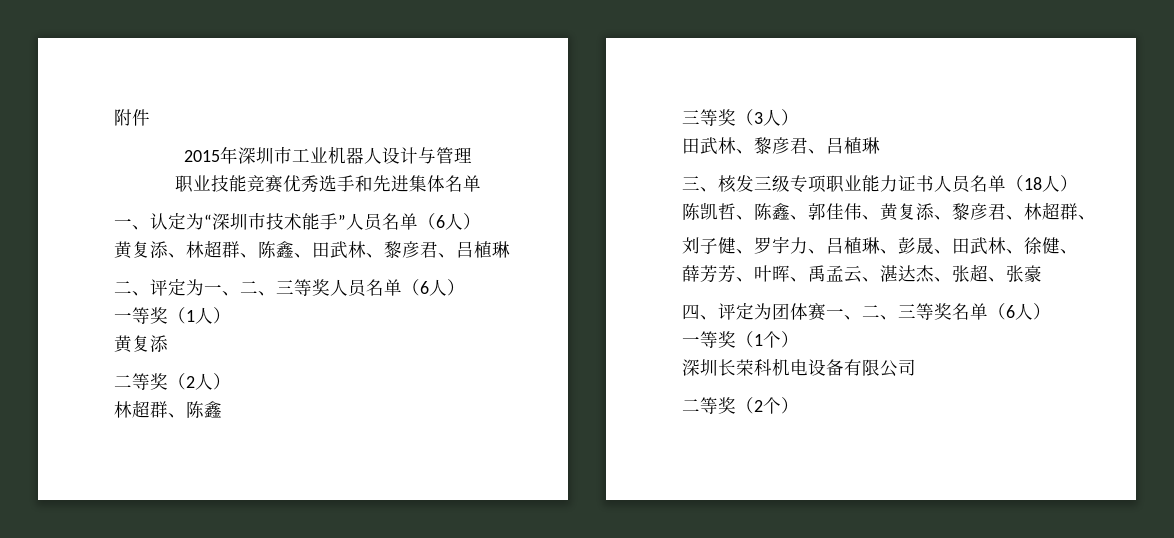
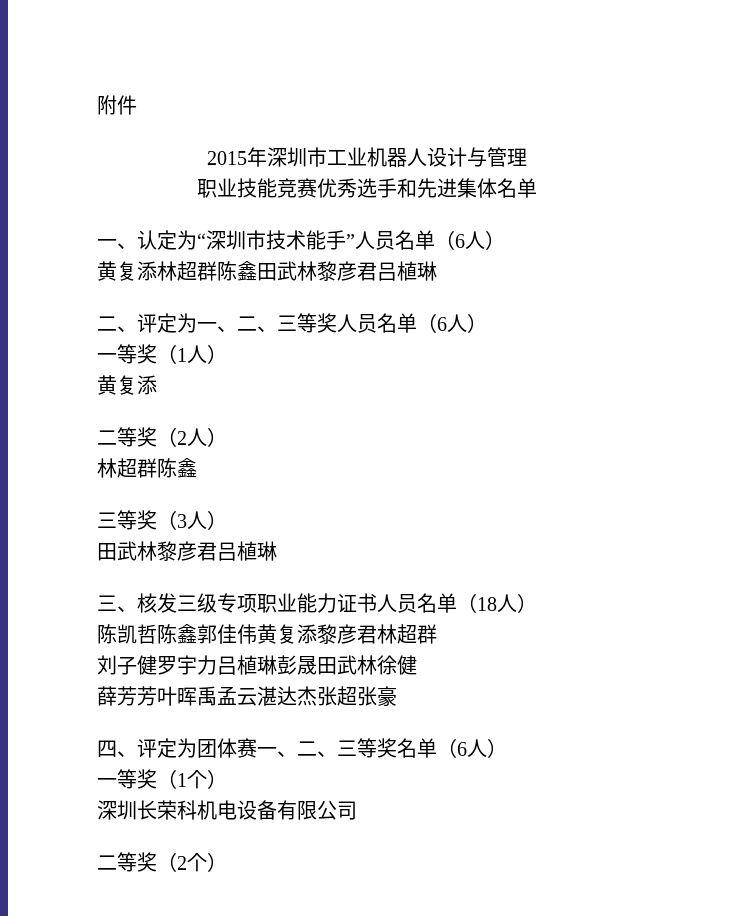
[168,240,456,259] 、林超群、陈鑫、田武林、黎彦君、 -> [157,261,377,281] 林超群陈鑫田武林黎彦君
[168,413,186,418] 、 -> (157, 468) none
[736,137,826,154] 、黎彦君、 -> [157,541,217,561] 黎彦君
[736,202,1096,221] 、陈鑫、郭佳伟、黄复添、黎彦君、林超群、 -> [157,624,437,644] 陈鑫郭佳伟黄复添黎彦君林超群
[736,236,1024,255] 、罗宇力、吕植琳、彭晟、田武林、 -> [157,655,377,675] 罗宇力吕植琳彭晟田武林
[1060,249,1078,254] 、 -> (417, 665) none
[736,264,1006,283] 、叶晖、禹孟云、湛达杰、张超、 -> [157,686,357,706] 叶晖禹孟云湛达杰张超

